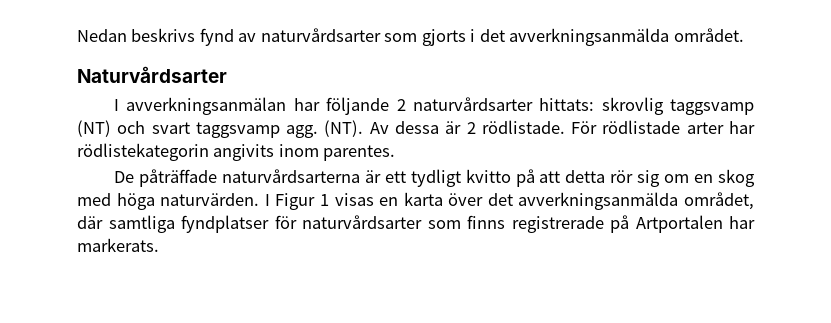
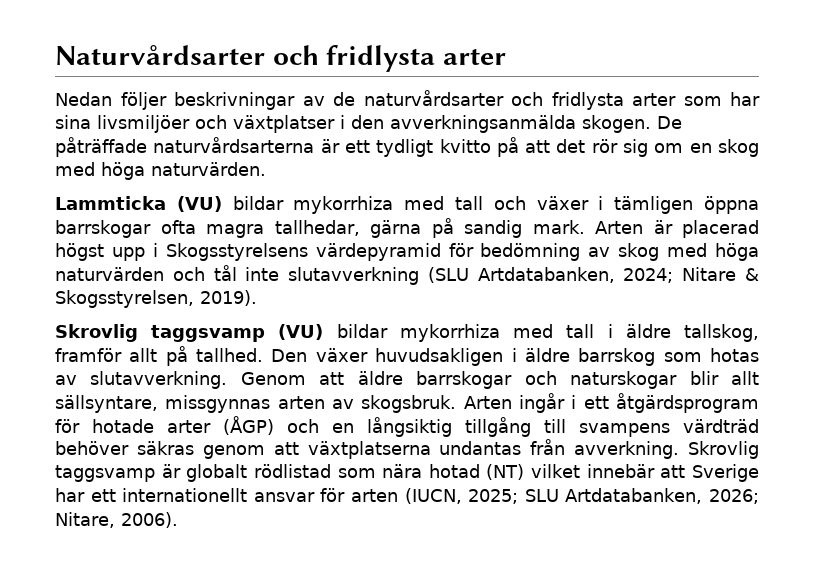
[77,28,744,46] [77,66,227,83] [114,97,755,115] [77,120,756,138] [77,143,396,161] Nedan beskrivs fynd av naturvårdsarter som gjorts i det avverkningsanmälda området. // Naturvårdsarter // I avverkningsanmälan har följande 2 naturvårdsarter hittats: skrovlig taggsvamp (NT) och svart taggsvamp agg. (NT). Av dessa är 2 rödlistade. För rödlistade arter har rödlistekategorin angivits inom parentes. // -> [55,45,507,72] [55,90,760,110] [55,115,651,133] Naturvårdsarter och fridlysta arter // Nedan följer beskrivningar av de naturvårdsarter och fridlysta arter som har sina livsmiljöer och växtplatser i den avverkningsanmälda skogen.
[565,170,606,183] detta -> [556,139,586,153] det
[264,192,754,210] [77,215,755,233] [77,238,159,252] I Figur 1 visas en karta över det avverkningsanmälda området, där samtliga fyndplatser för naturvårdsarter som finns registrerade på Artportalen har markerats. -> [55,196,759,214] [55,218,759,238] [55,243,759,261] [55,265,760,285] [55,290,257,308] [55,324,759,342] [55,346,760,366] [55,371,760,389] [55,393,759,413] [55,416,759,437] [55,439,759,459] [55,464,759,482] [55,488,759,504] [55,512,178,528] // Lammticka (VU) bildar mykorrhiza med tall och växer i tämligen öppna barrskogar ofta magra tallhedar, gärna på sandig mark. Arten är placerad högst upp i Skogsstyrelsens värdepyramid för bedömning av skog med höga naturvärden och tål inte slutavverkning (SLU Artdatabanken, 2024; Nitare & Skogsstyrelsen, 2019). // Skrovlig taggsvamp (VU) bildar mykorrhiza med tall i äldre tallskog, framför allt på tallhed. Den växer huvudsakligen i äldre barrskog som hotas av slutavverkning. Genom att äldre barrskogar och naturskogar blir allt sällsyntare, missgynnas arten av skogsbruk. Arten ingår i ett åtgärdsprogram för hotade arter (ÅGP) och en långsiktig tillgång till svampens värdträd behöver säkras genom att växtplatserna undantas från avverkning. Skrovlig taggsvamp är globalt rödlistad som nära hotad (NT) vilket innebär att Sverige har ett internationellt ansvar för arten (IUCN, 2025; SLU Artdatabanken, 2026; Nitare, 2006).

